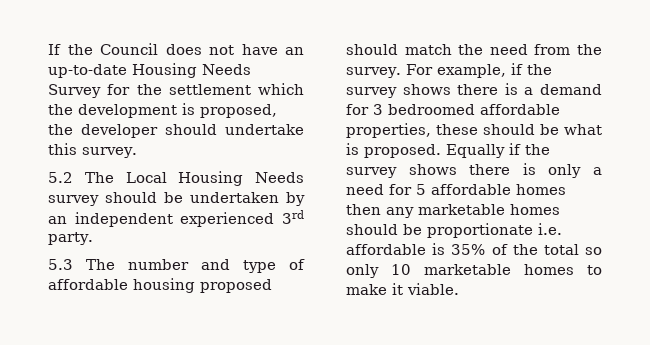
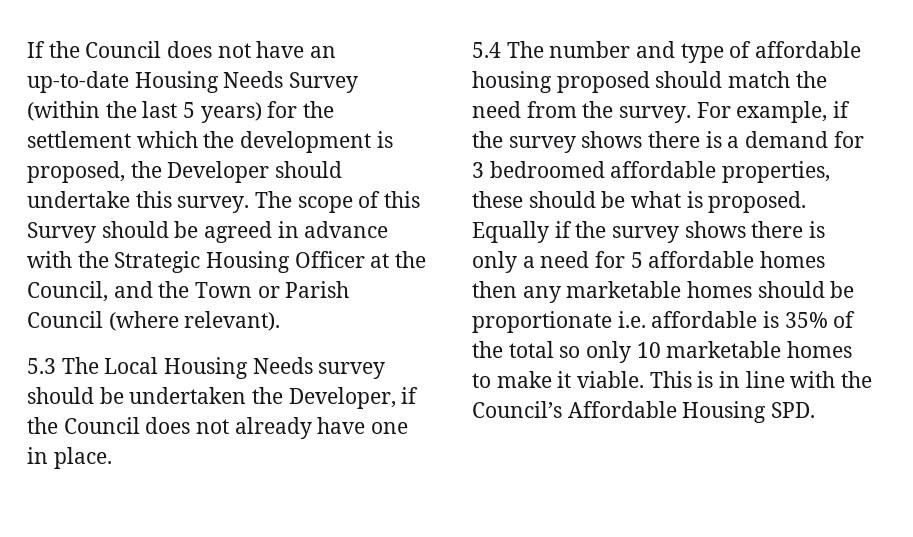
(101, 91) none -> [27,101,262,123] (within the last 5 years)
[81,124,158,138] developer -> [167,161,270,183] Developer
[48,172,73,183] // 5.2 -> [255,191,421,213] [27,221,389,243] [27,251,427,273] [27,281,350,302] [27,311,281,331] [27,358,56,374] The scope of this Survey should be agreed in advance with the Strategic Housing Officer at the Council, and the Town or Parish Council (where relevant). // 5.3
[286,192,305,206] [48,210,304,227] [48,232,93,245] [48,259,73,270] by an independent experienced 3rd party. // 5.3 -> [252,387,419,409] [27,417,409,439] [27,447,112,469] [472,42,501,58] the Developer, if the Council does not already have one in place. // 5.4
(459, 289) none -> [649,371,873,388] [472,401,816,423] This is in line with the Council’s Affordable Housing SPD.

